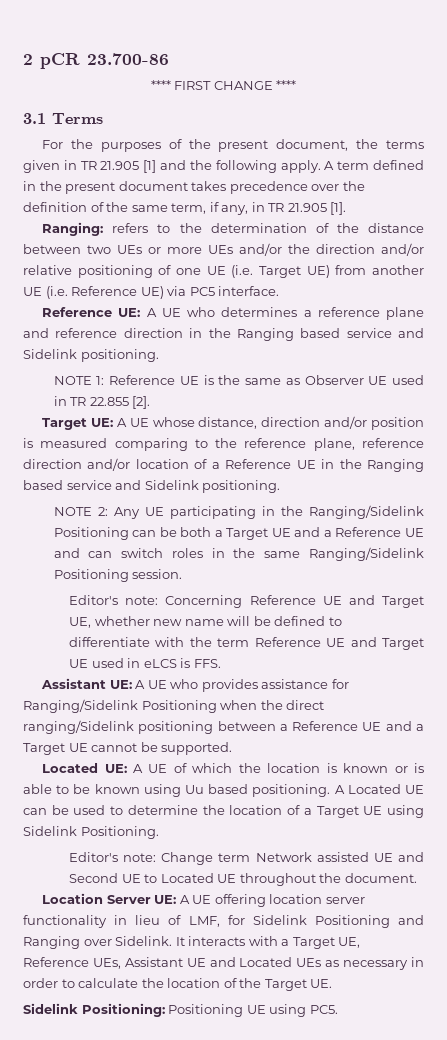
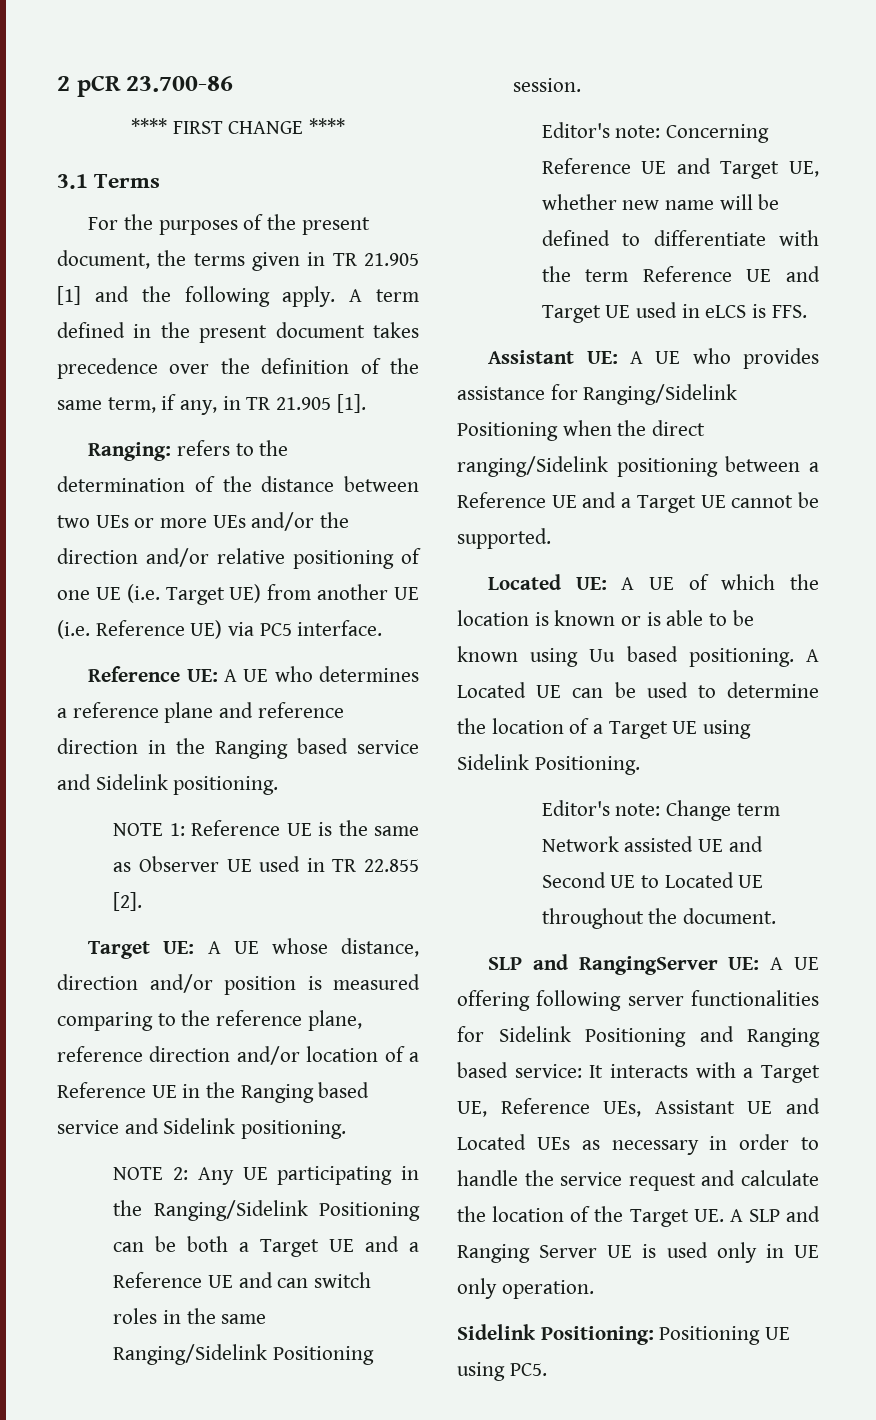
[42,893,151,904] Location Server -> [488,954,718,975] SLP and RangingServer
[269,894,365,904] [23,915,220,928] location server functionality in lieu of LMF, -> [536,990,819,1011] following server functionalities
[83,936,173,946] over Sidelink. -> [457,1062,582,1078] based service:
(75, 983) none -> [457,1170,736,1191] handle the service request and
(333, 983) none -> [729,1206,820,1222] [457,1242,819,1263] [457,1278,594,1299] A SLP and Ranging Server UE is used only in UE only operation.

